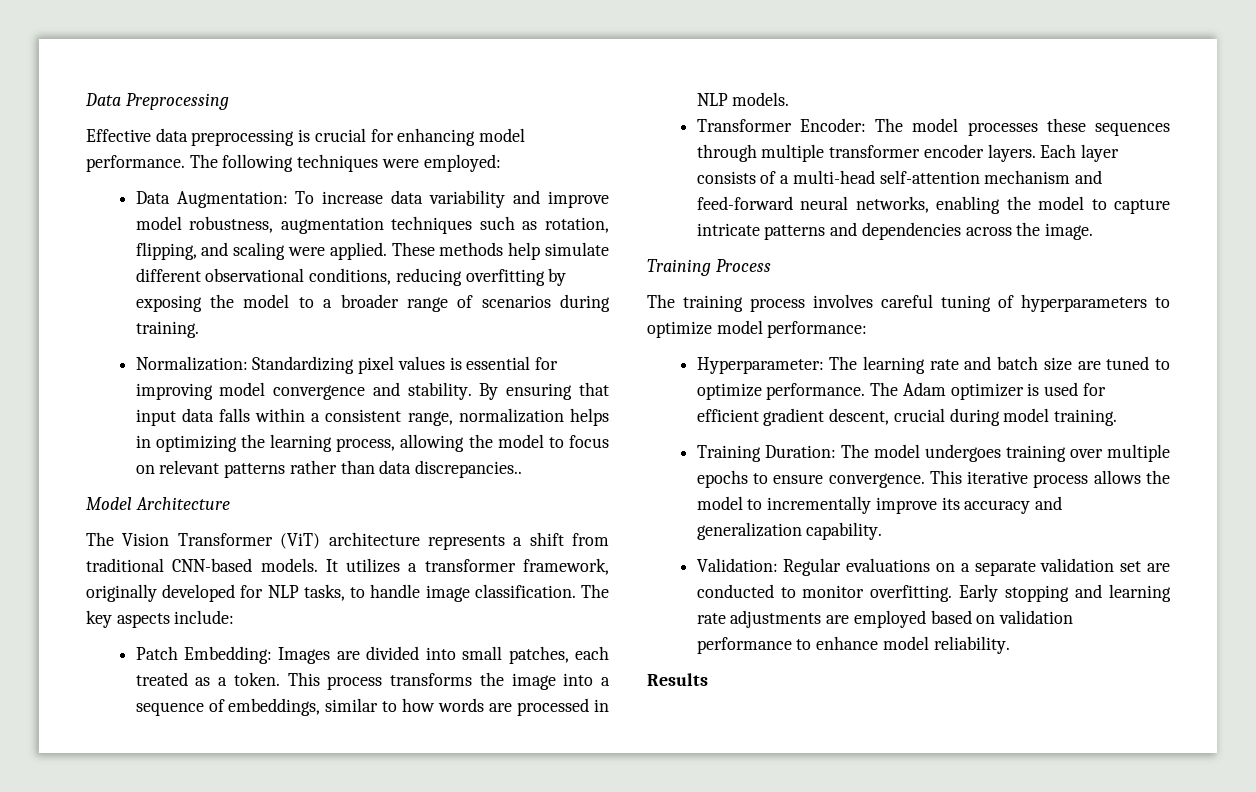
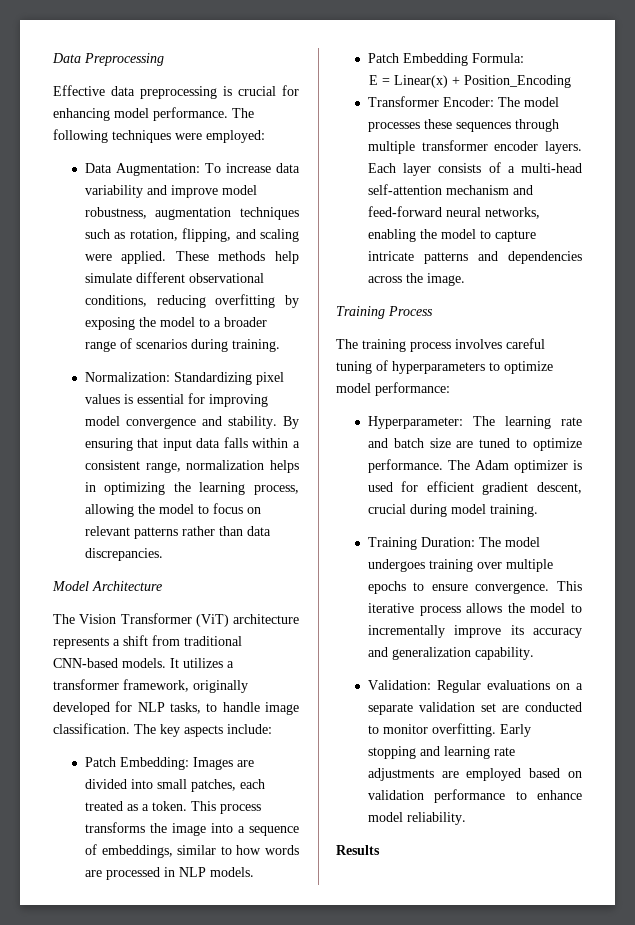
[414,460,522,478] discrepancies.. -> [84,548,163,561] discrepancies.
(790, 99) none -> [367,53,524,66] [369,75,572,88] // Patch Embedding Formula: // E = Linear(x) + Position_Encoding

